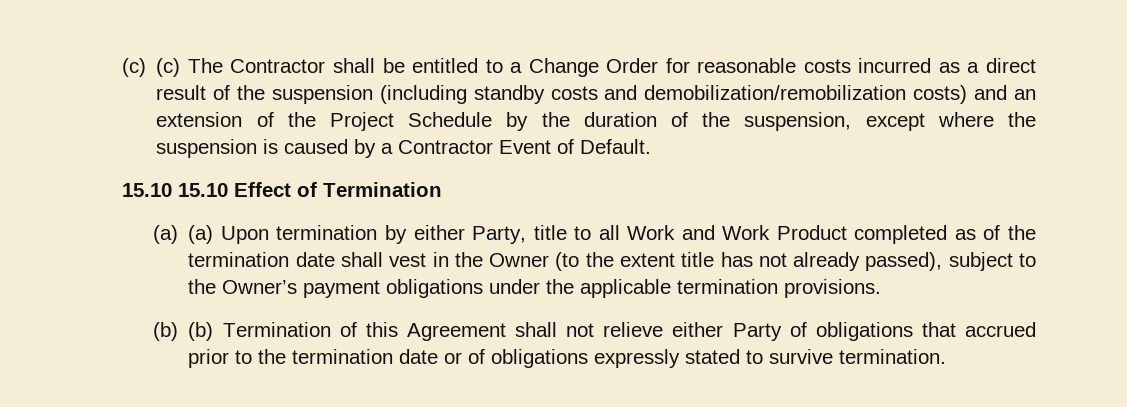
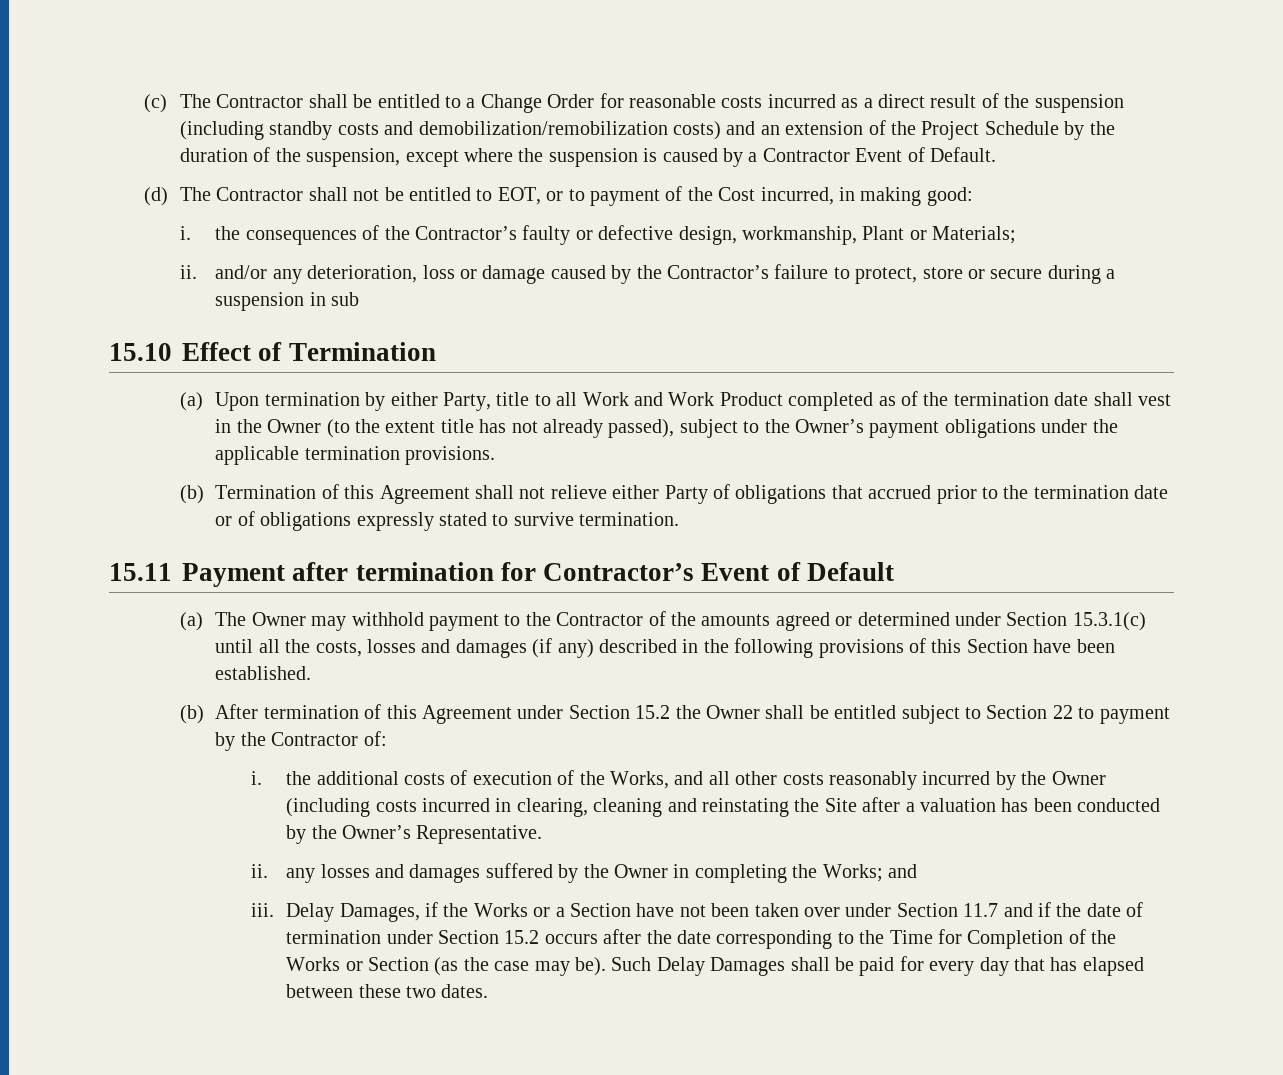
[122,58,181,77] (c) (c) -> [144,94,168,113] (c)
[122,183,173,197] 15.10 -> [144,186,973,206] [179,225,1017,245] [179,264,1116,284] [215,292,360,311] (d) The Contractor shall not be entitled to EOT, or to payment of the Cost incurred, in making good: // i. the consequences of the Contractor’s faulty or defective design, workmanship, Plant or Materials; // ii. and/or any deterioration, loss or damage caused by the Contractor’s failure to protect, store or secure during a suspension in sub //
[188,225,214,244] (a) -> (203, 401) none
[188,322,214,341] (b) -> (204, 494) none
(947, 356) none -> [109,562,895,587] [179,611,1146,631] [215,638,1115,658] [215,666,312,680] [179,704,1170,724] [215,731,387,751] [250,770,1106,790] [286,797,1161,817] [286,825,543,844] [250,863,918,883] [250,902,1144,922] [286,929,1117,949] [286,956,1144,976] [286,984,489,998] // 15.11 Payment after termination for Contractor’s Event of Default // (a) The Owner may withhold payment to the Contractor of the amounts agreed or determined under Section 15.3.1(c) until all the costs, losses and damages (if any) described in the following provisions of this Section have been established. // (b) After termination of this Agreement under Section 15.2 the Owner shall be entitled subject to Section 22 to payment by the Contractor of: // i. the additional costs of execution of the Works, and all other costs reasonably incurred by the Owner (including costs incurred in clearing, cleaning and reinstating the Site after a valuation has been conducted by the Owner’s Representative. // ii. any losses and damages suffered by the Owner in completing the Works; and // iii. Delay Damages, if the Works or a Section have not been taken over under Section 11.7 and if the date of termination under Section 15.2 occurs after the date corresponding to the Time for Completion of the Works or Section (as the case may be). Such Delay Damages shall be paid for every day that has elapsed between these two dates.

